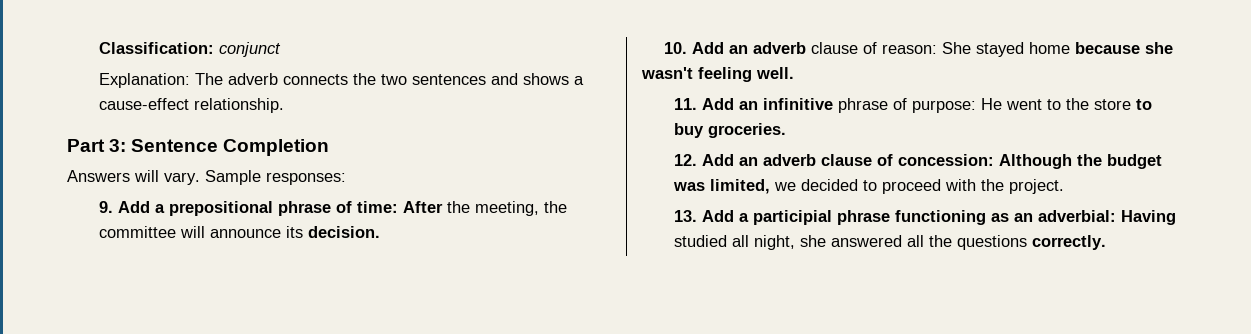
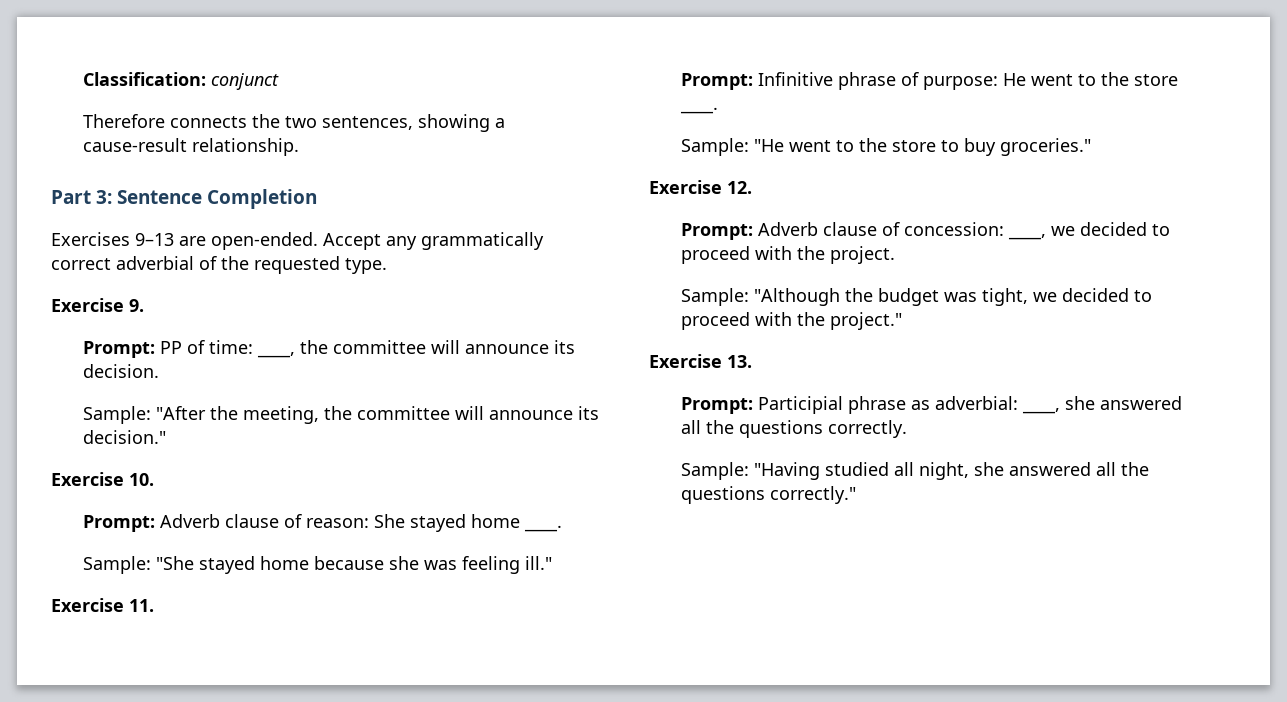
[98,73,584,88] [98,98,189,110] Explanation: The adverb connects the two sentences and shows a cause-effect -> [82,114,505,132] [82,138,187,152] Therefore connects the two sentences, showing a cause-result
[67,170,346,185] [98,201,443,216] Answers will vary. Sample responses: // 9. Add a prepositional phrase of time: After -> [51,232,544,250] [51,256,387,274] [51,298,144,312] [82,340,575,358] [82,364,159,378] [82,406,206,424] Exercises 9–13 are open-ended. Accept any grammatically correct adverbial of the requested type. // Exercise 9. // Prompt: PP of time: ____, the committee will announce its decision. // Sample: "After
[307,226,380,238] decision. // -> [82,430,166,444] [51,472,124,486] decision." // Exercise
[692,42,807,54] Add an adverb -> [82,514,220,532] // Prompt: Adverb
[1075,42,1174,54] [641,67,794,82] [673,98,833,110] because she wasn't feeling well. // 11. Add an infinitive -> [523,525,562,532] [82,556,552,574] [51,598,154,612] [680,72,833,90] ____. // Sample: "She stayed home because she was feeling ill." // Exercise 11. // Prompt: Infinitive
[1135,99,1152,110] [673,123,786,138] [673,154,1162,169] [672,179,770,194] to buy groceries. // 12. Add an adverb clause of concession: Although the budget was limited, -> [679,107,718,114] [680,138,1091,156] [649,180,752,194] [680,222,1046,240] ____. // Sample: "He went to the store to buy groceries." // Exercise 12. // Prompt: Adverb clause of concession: ____,
[673,210,1176,225] 13. Add a participial phrase functioning as an adverbial: Having -> [680,288,1152,306] [680,312,902,330] [649,354,752,368] [680,396,1182,414] [680,420,907,438] [680,462,820,480] Sample: "Although the budget was tight, we decided to proceed with the project." // Exercise 13. // Prompt: Participial phrase as adverbial: ____, she answered all the questions correctly. // Sample: "Having
[1031,235,1106,250] correctly. -> [769,486,856,504] correctly."

